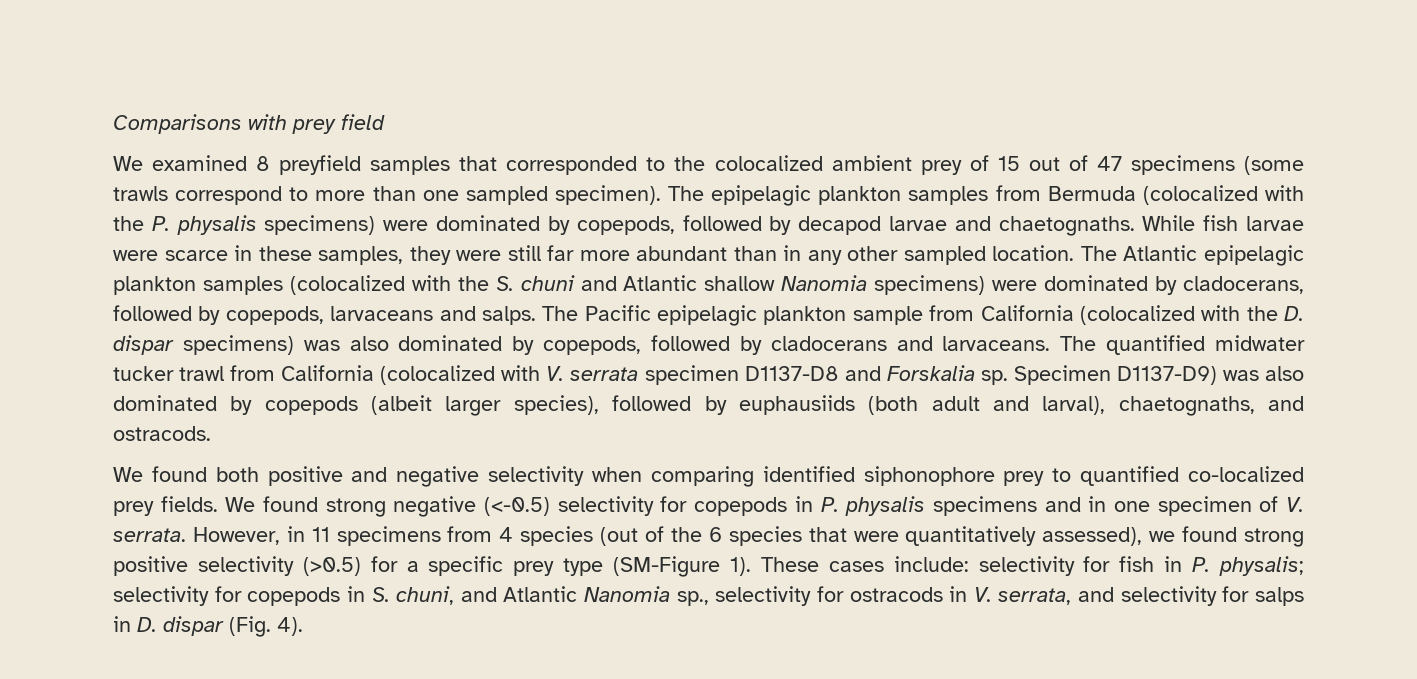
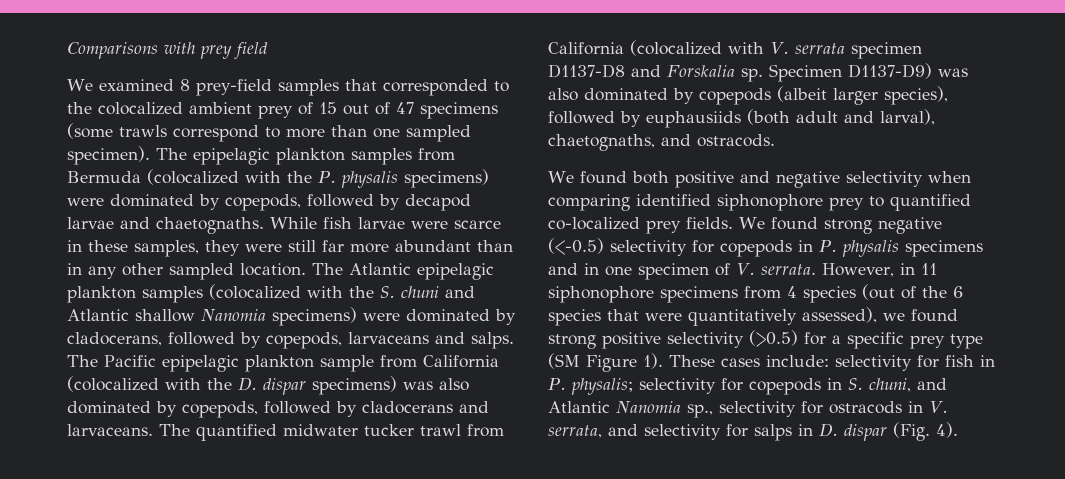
[279,155,362,175] preyfield -> [195,79,272,96] prey-field
(330, 534) none -> [548,286,654,303] siphonophore
[613,556,721,577] (SM-Figure -> [548,353,637,372] (SM Figure

